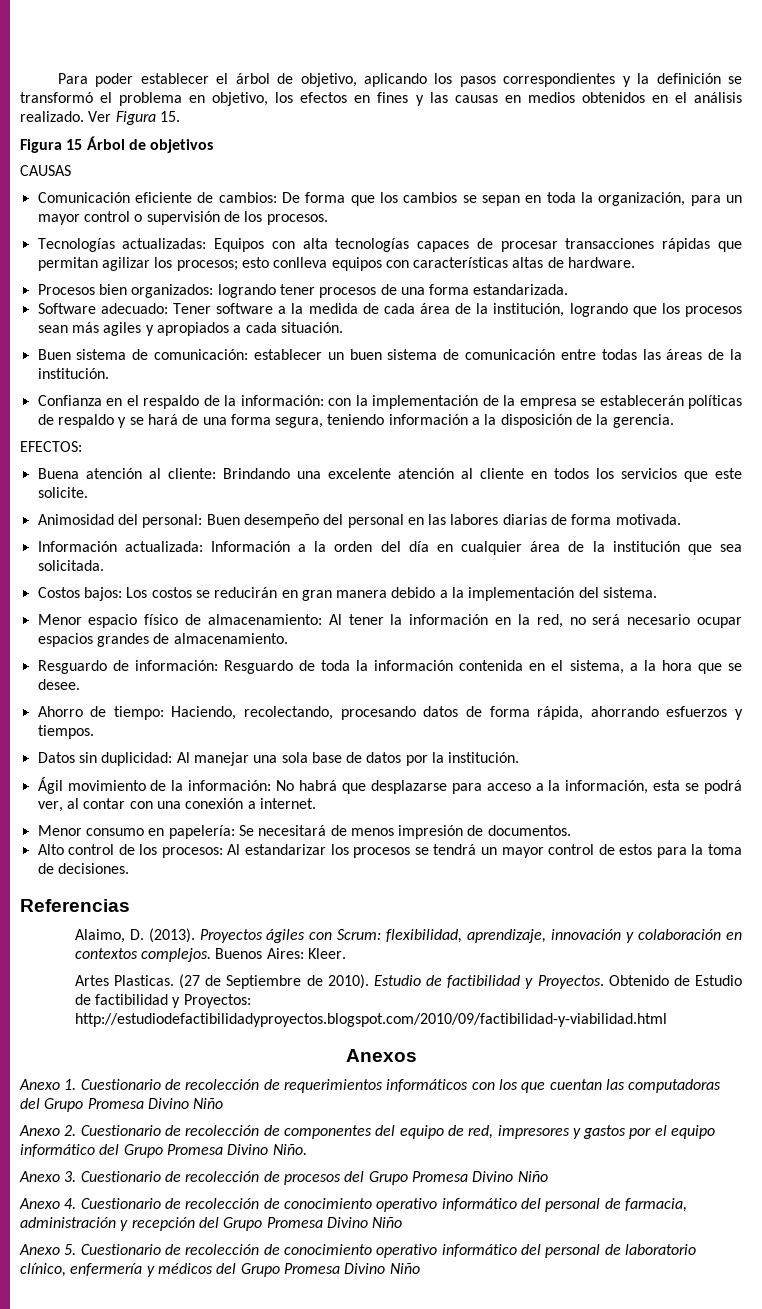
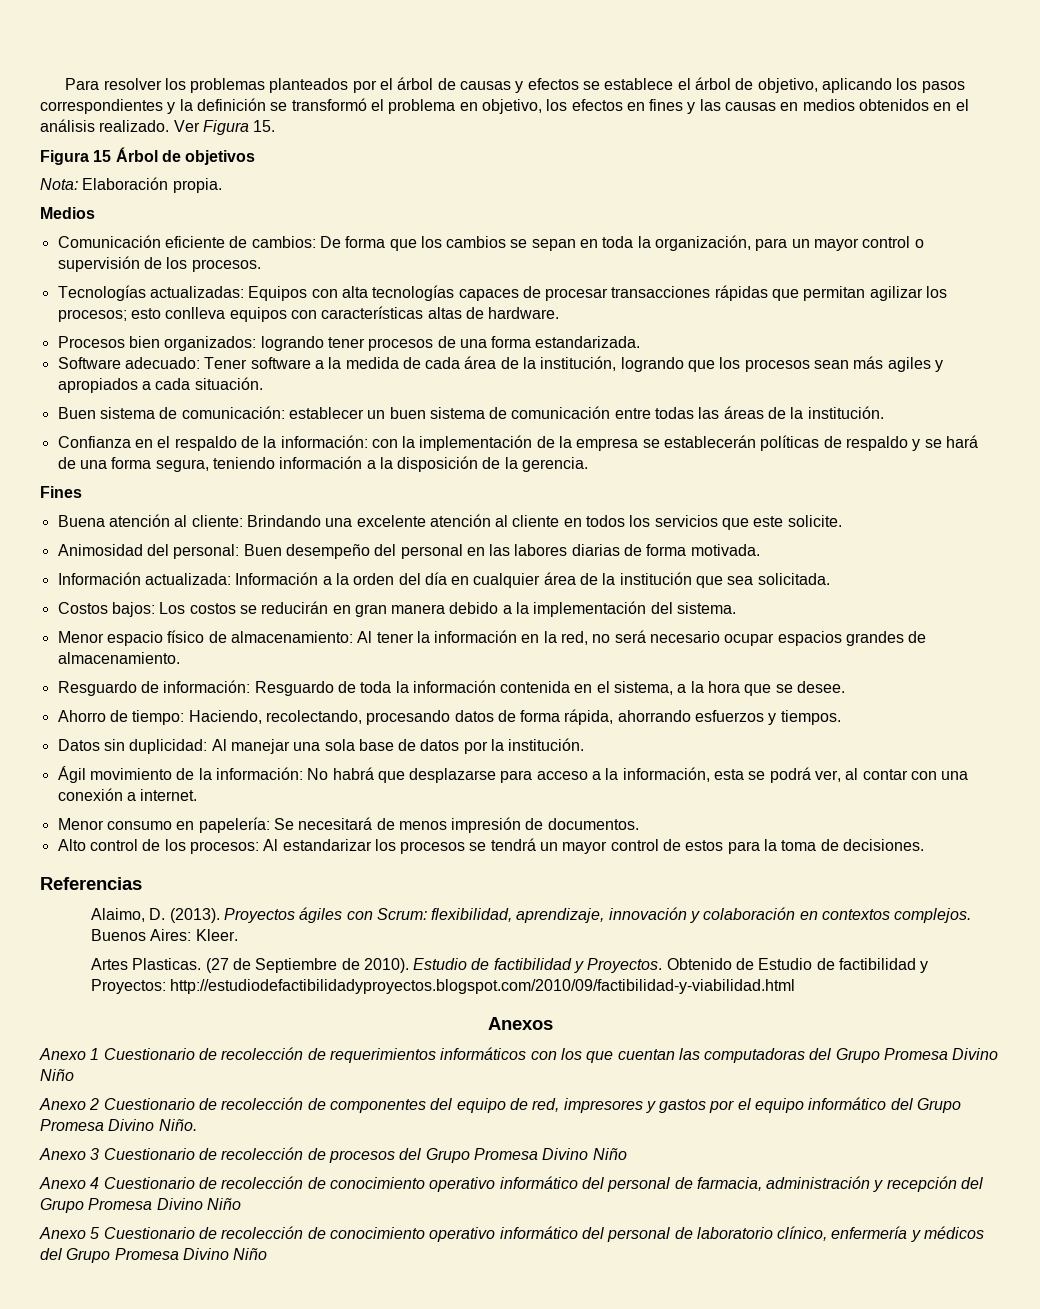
[95,73,209,87] poder establecer -> [103,77,674,93] resolver los problemas planteados por el árbol de causas y efectos se establece
[20,165,71,176] CAUSAS -> [40,177,222,193] [40,207,95,219] Nota: Elaboración propia. // Medios
[20,441,82,452] EFECTOS: -> [40,486,82,498] Fines
[64,1079,77,1090] 1. -> [90,1048,100,1060] 1
[64,1125,77,1136] 2. -> [89,1098,100,1110] 2
[64,1171,77,1182] 3. -> [90,1148,100,1160] 3
[64,1198,77,1209] 4. -> [90,1177,100,1189] 4
[64,1244,77,1255] 5. -> [90,1227,100,1239] 5

